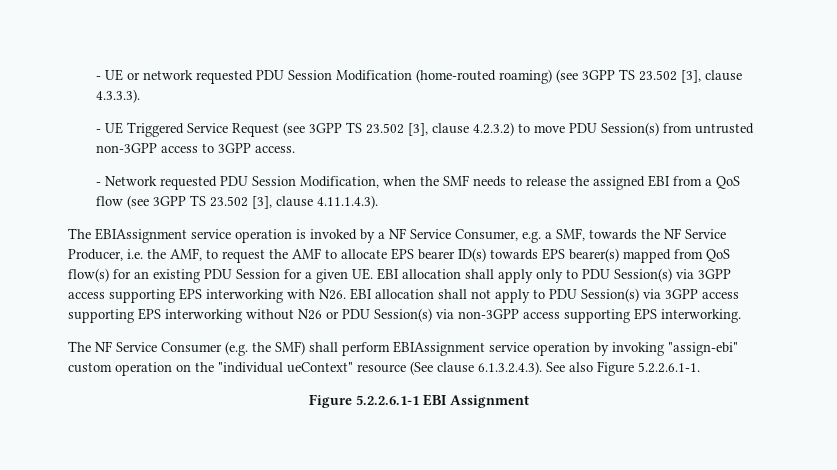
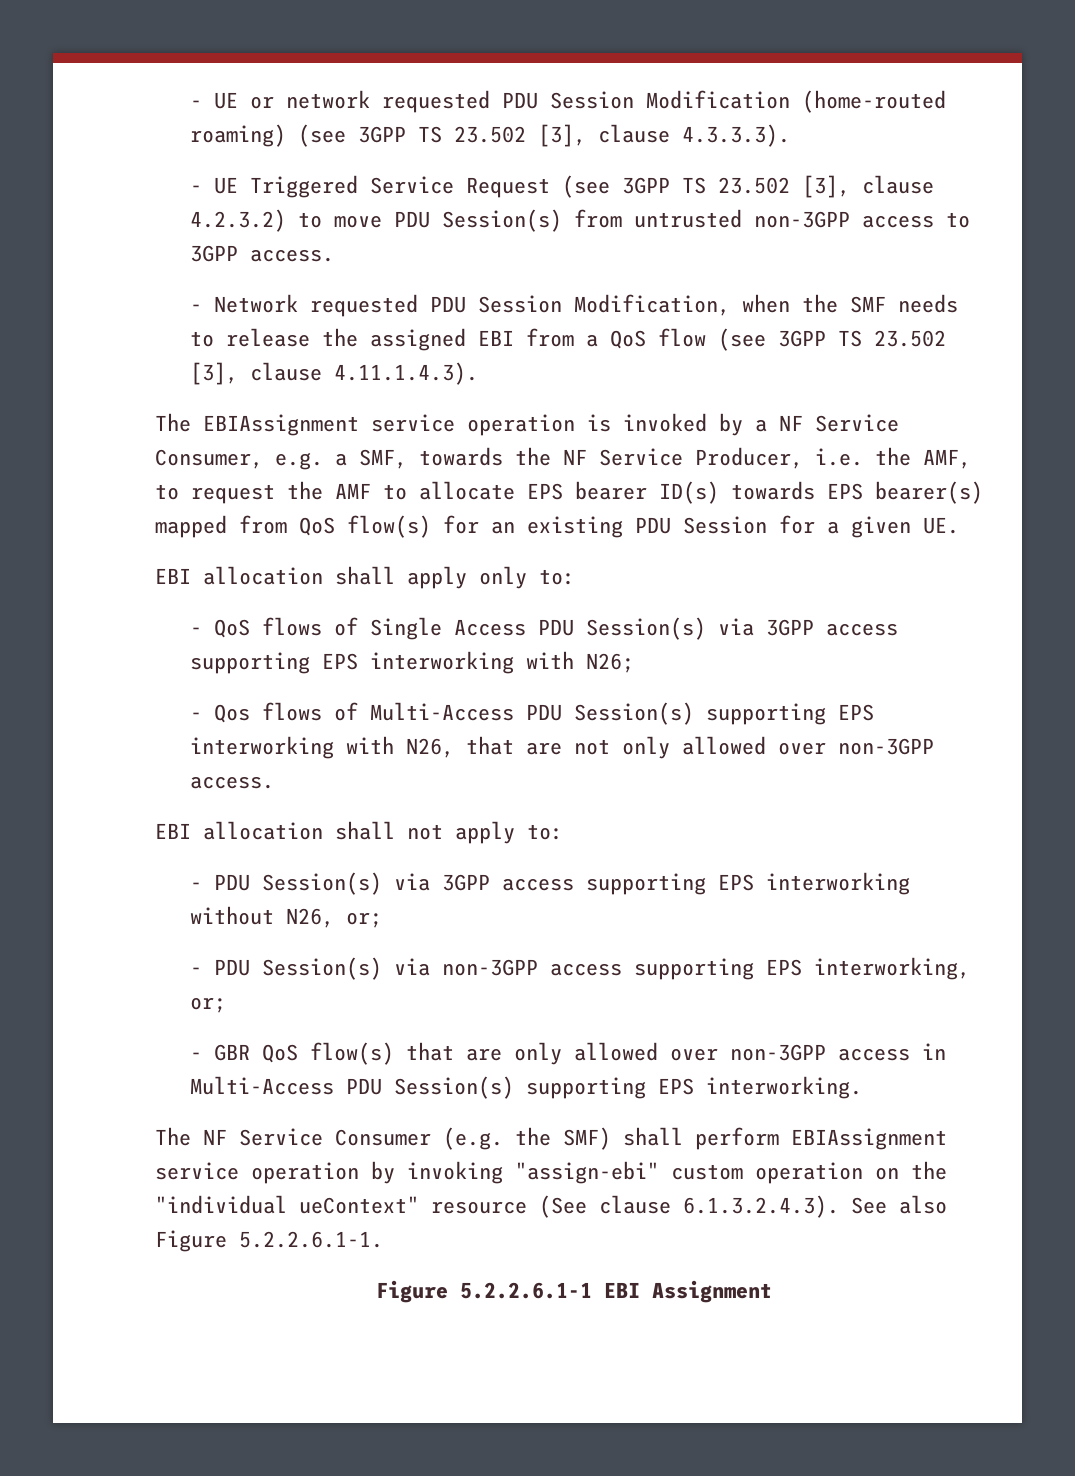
(373, 274) none -> (959, 525) //
[566,269,578,279] to -> [539,569,575,585] [190,617,527,640] to: // - QoS flows of Single Access
[319,289,346,300] N26. -> [586,653,635,673] [190,702,875,725] [190,736,935,759] [190,776,275,789] N26; // - Qos flows of Multi-Access PDU Session(s) supporting EPS interworking with N26, that are not only allowed over non-3GPP access. //
[533,289,545,299] to -> [527,824,563,840] [190,882,203,890] to: // -
[298,309,339,320] N26 or -> [286,908,383,928] [190,967,203,975] N26, or; // -
(657, 314) none -> [814,957,971,980] [190,997,227,1013] [190,1042,947,1065] [190,1076,695,1099] interworking, or; // - GBR QoS flow(s) that are only allowed over non-3GPP access in Multi-Access PDU Session(s) supporting EPS

